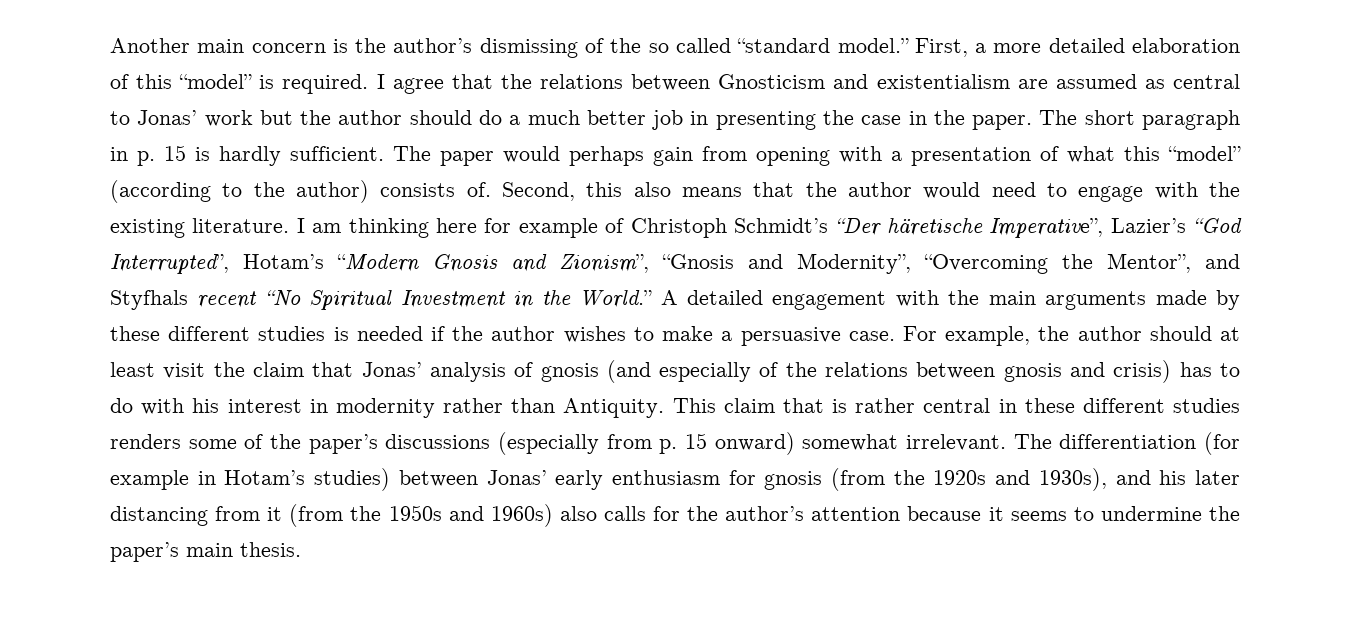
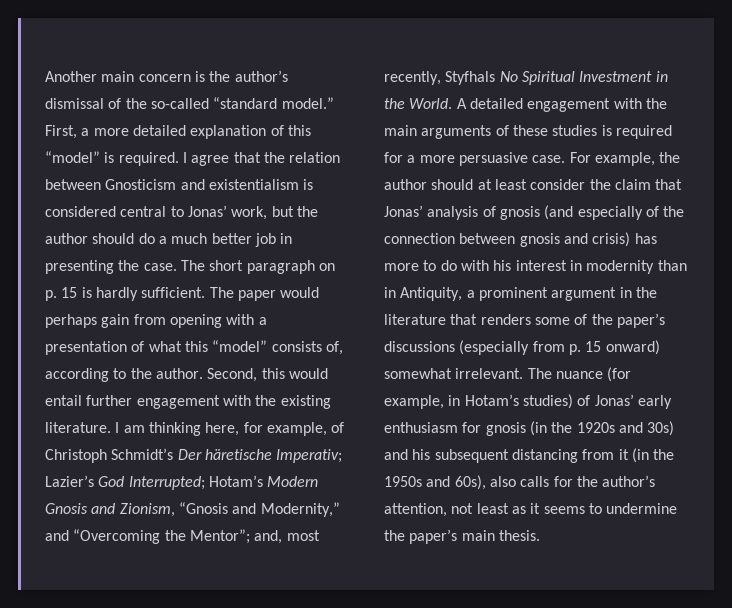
[479,38,731,58] dismissing of the so called -> [45,98,209,109] dismissal of the so-called
[1131,38,1240,53] elaboration -> [190,125,267,139] explanation
[540,74,624,89] relations -> [289,152,341,163] relation
[1017,74,1165,89] are assumed as -> [303,179,314,190] [45,206,116,217] is considered
[204,110,253,127] work -> [231,206,268,220] work,
[861,110,1033,130] case in the paper. -> [143,263,177,271] case.
[110,147,128,161] in -> [318,263,335,271] on
[110,180,1144,203] (according to the author) consists of. Second, this also means that the author would need to engage -> [271,341,343,355] [45,368,328,382] [45,395,220,409] consists of, according to the author. Second, this would entail further engagement
[436,218,1242,238] [110,254,419,274] here for example of Christoph Schmidt’s “Der häretische Imperative”, Lazier’s “God Interrupted”, Hotam’s “Modern -> [205,422,345,436] [45,448,343,463] [45,475,319,490] here, for example, of Christoph Schmidt’s Der häretische Imperativ; Lazier’s God Interrupted; Hotam’s Modern
[559,254,649,273] Zionism”, -> [119,503,175,517] Zionism,
[797,253,1240,274] [110,290,301,310] Modernity”, “Overcoming the Mentor”, and Styfhals recent “No -> [260,502,340,517] [45,529,320,544] [384,71,518,85] Modernity,” and “Overcoming the Mentor”; and, most recently, Styfhals No
[579,290,653,308] World.” -> [409,98,453,109] World.
[1155,290,1240,310] [110,326,733,343] made by these different studies is needed if the author wishes to make a -> [495,125,672,139] [384,152,455,163] of these studies is required for a more
[163,363,206,379] visit -> [530,179,586,190] consider
[825,362,909,377] relations -> [384,233,455,244] connection
(1212, 369) none -> [384,263,419,271] more
[443,398,1240,418] rather than Antiquity. This claim that is rather central in these different studies -> [657,260,687,271] [384,287,657,301] [384,314,478,325] than in Antiquity, a prominent argument in the literature that
[1059,432,1240,455] [110,470,189,490] differentiation (for example -> [555,367,632,382] [384,395,444,409] nuance (for example,
[398,470,478,487] between -> [577,395,591,406] of
[831,468,886,491] (from -> [529,421,547,436] (in
[1038,468,1107,491] 1930s), -> [647,421,675,436] 30s)
[1195,470,1241,485] later -> [434,449,509,463] subsequent
[289,504,344,527] (from -> [631,448,649,463] (in
[490,504,553,527] 1960s) -> [454,475,486,490] 60s),
[811,506,982,521] attention because -> [384,503,526,517] attention, not least as

